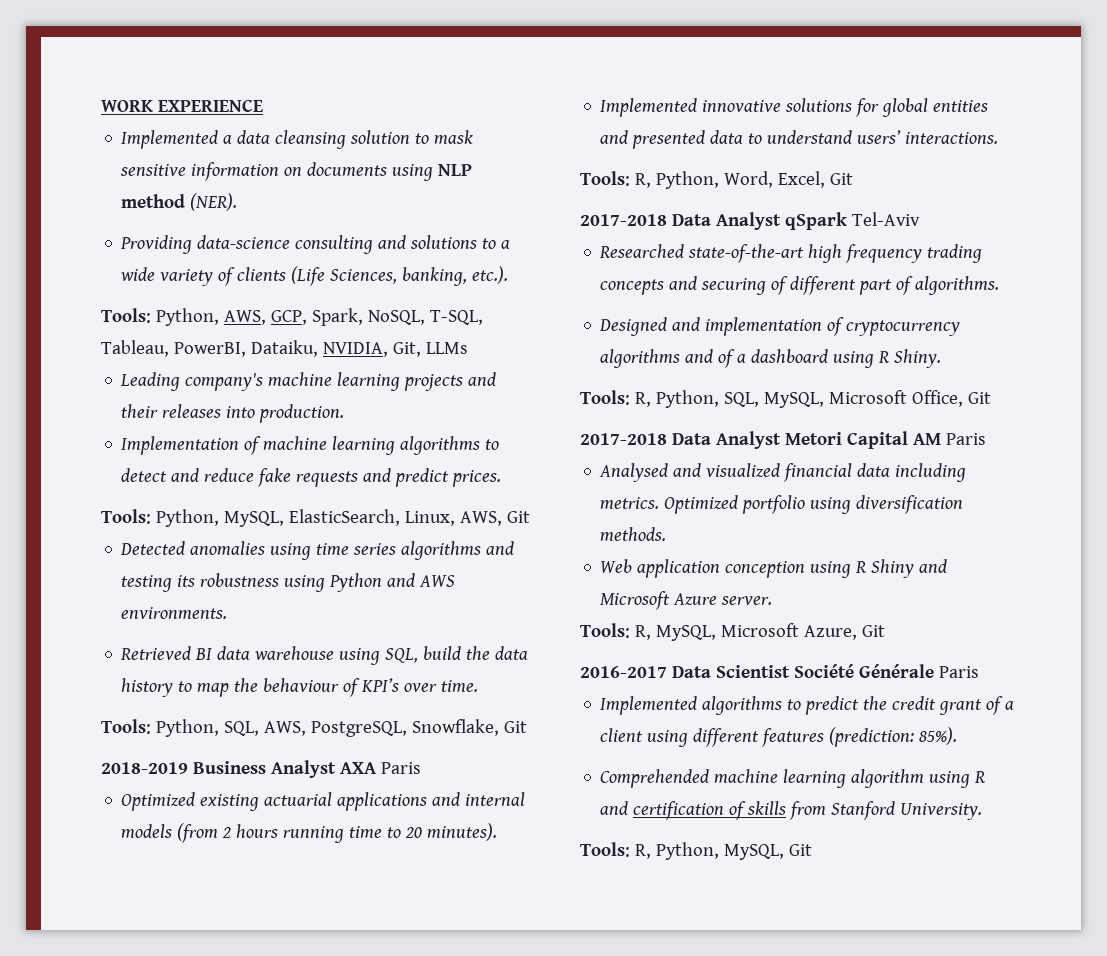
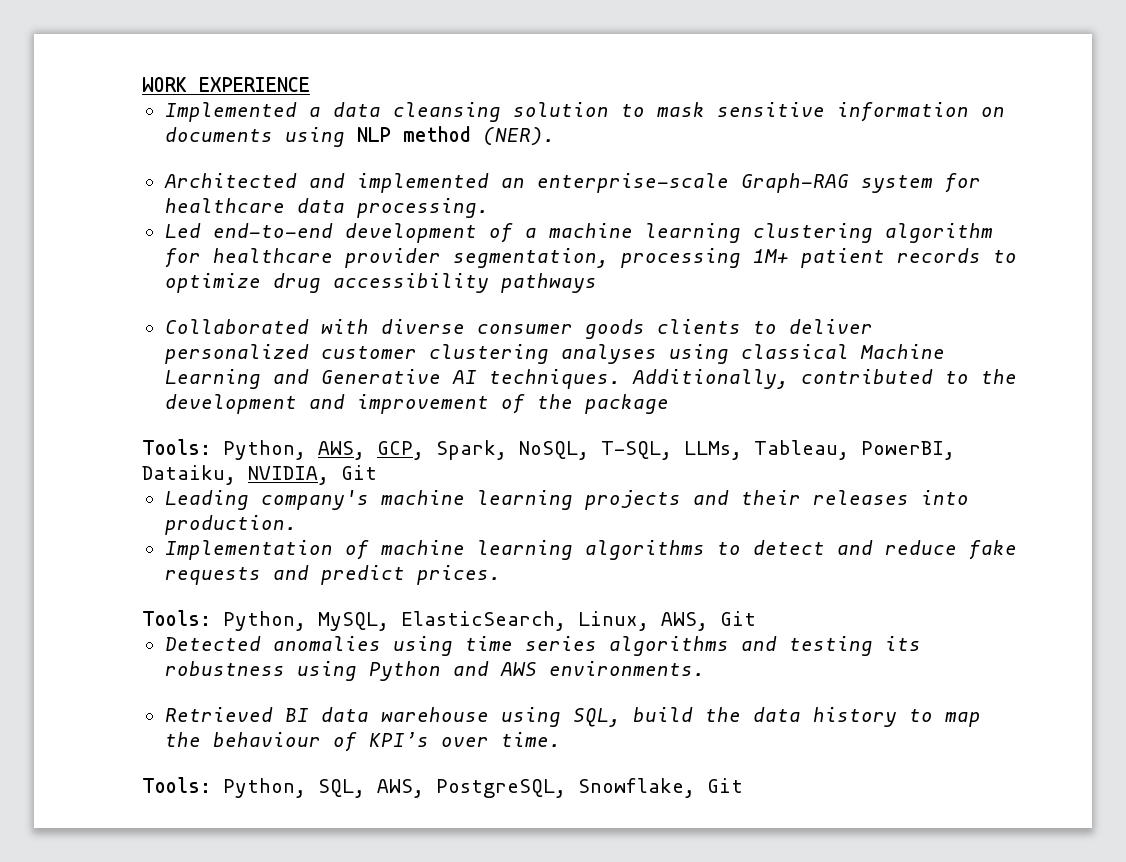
[120,235,511,254] [120,266,509,286] Providing data-science consulting and solutions to a wide variety of clients (Life Sciences, banking, etc.). -> [163,173,981,193] [164,198,489,218] [164,223,993,243] [164,248,1017,268] [164,273,597,293] [164,319,873,339] [164,344,945,364] [164,369,1017,389] [164,394,669,414] Architected and implemented an enterprise-scale Graph-RAG system for healthcare data processing. // Led end-to-end development of a machine learning clustering algorithm for healthcare provider segmentation, processing 1M+ patient records to optimize drug accessibility pathways // Collaborated with diverse consumer goods clients to deliver personalized customer clustering analyses using classical Machine Learning and Generative AI techniques. Additionally, contributed to the development and improvement of the package
(483, 317) none -> [684,441,742,460] LLMs,
[392,342,468,357] Git, LLMs -> [341,465,377,480] Git
[101,760,421,778] [121,792,526,811] [121,823,498,843] [600,98,989,117] [600,130,999,149] [580,171,853,189] [580,212,920,230] [599,244,983,263] [600,276,1000,295] [599,317,961,336] [600,349,942,368] [580,390,991,408] [580,431,986,449] [599,463,967,482] [600,495,964,514] [600,527,667,541] [600,559,948,578] [600,591,773,610] [580,623,885,641] [580,664,979,678] [600,696,1015,715] [600,727,958,747] [600,769,987,788] [600,801,983,820] [580,842,812,860] // 2018-2019 Business Analyst AXA Paris // Optimized existing actuarial applications and internal models (from 2 hours running time to 20 minutes). // Implemented innovative solutions for global entities and presented data to understand users’ interactions. // Tools: R, Python, Word, Excel, Git // 2017-2018 Data Analyst qSpark Tel-Aviv // Researched state-of-the-art high frequency trading concepts and securing of different part of algorithms. // Designed and implementation of cryptocurrency algorithms and of a dashboard using R Shiny. // Tools: R, Python, SQL, MySQL, Microsoft Office, Git // 2017-2018 Data Analyst Metori Capital AM Paris // Analysed and visualized financial data including metrics. Optimized portfolio using diversification methods. // Web application conception using R Shiny and Microsoft Azure server. // Tools: R, MySQL, Microsoft Azure, Git // 2016-2017 Data Scientist Société Générale Paris // Implemented algorithms to predict the credit grant of a client using different features (prediction: 85%). // Comprehended machine learning algorithm using R and certification of skills from Stanford University. // Tools: R, Python, MySQL, Git -> (743, 785) none

